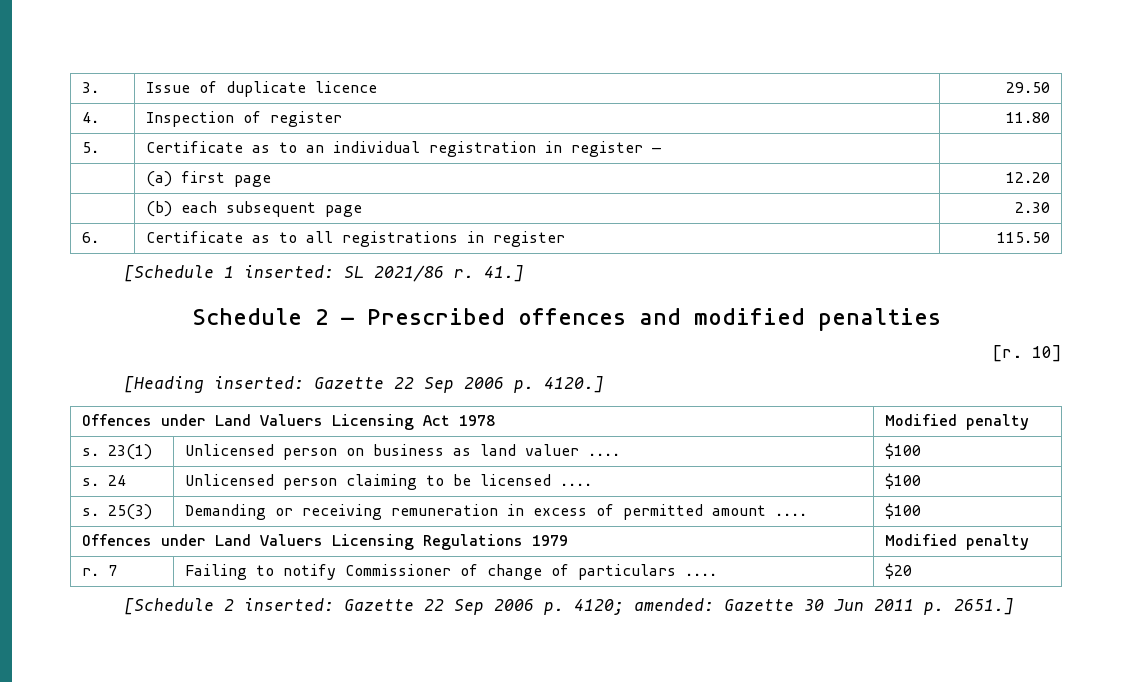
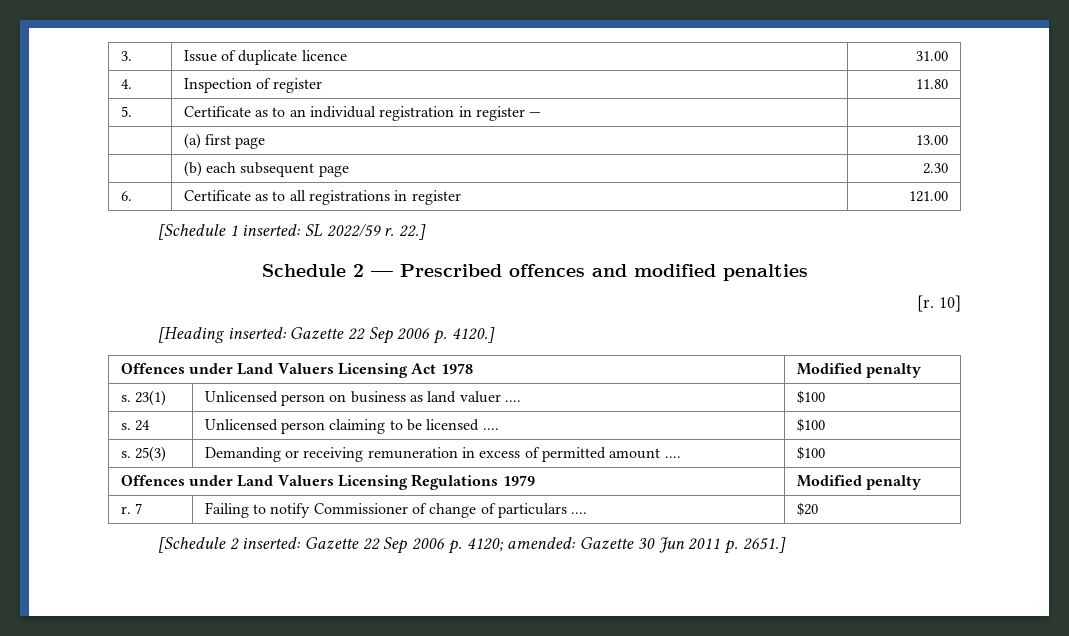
[1006,82,1051,93] 29.50 -> [916,51,949,61] 31.00
[1006,172,1051,183] 12.20 -> [916,135,949,145] 13.00
[997,232,1051,243] 115.50 -> [909,191,949,202] 121.00
[373,265,524,282] 2021/86 r. 41.] -> [326,223,427,240] 2022/59 r. 22.]

